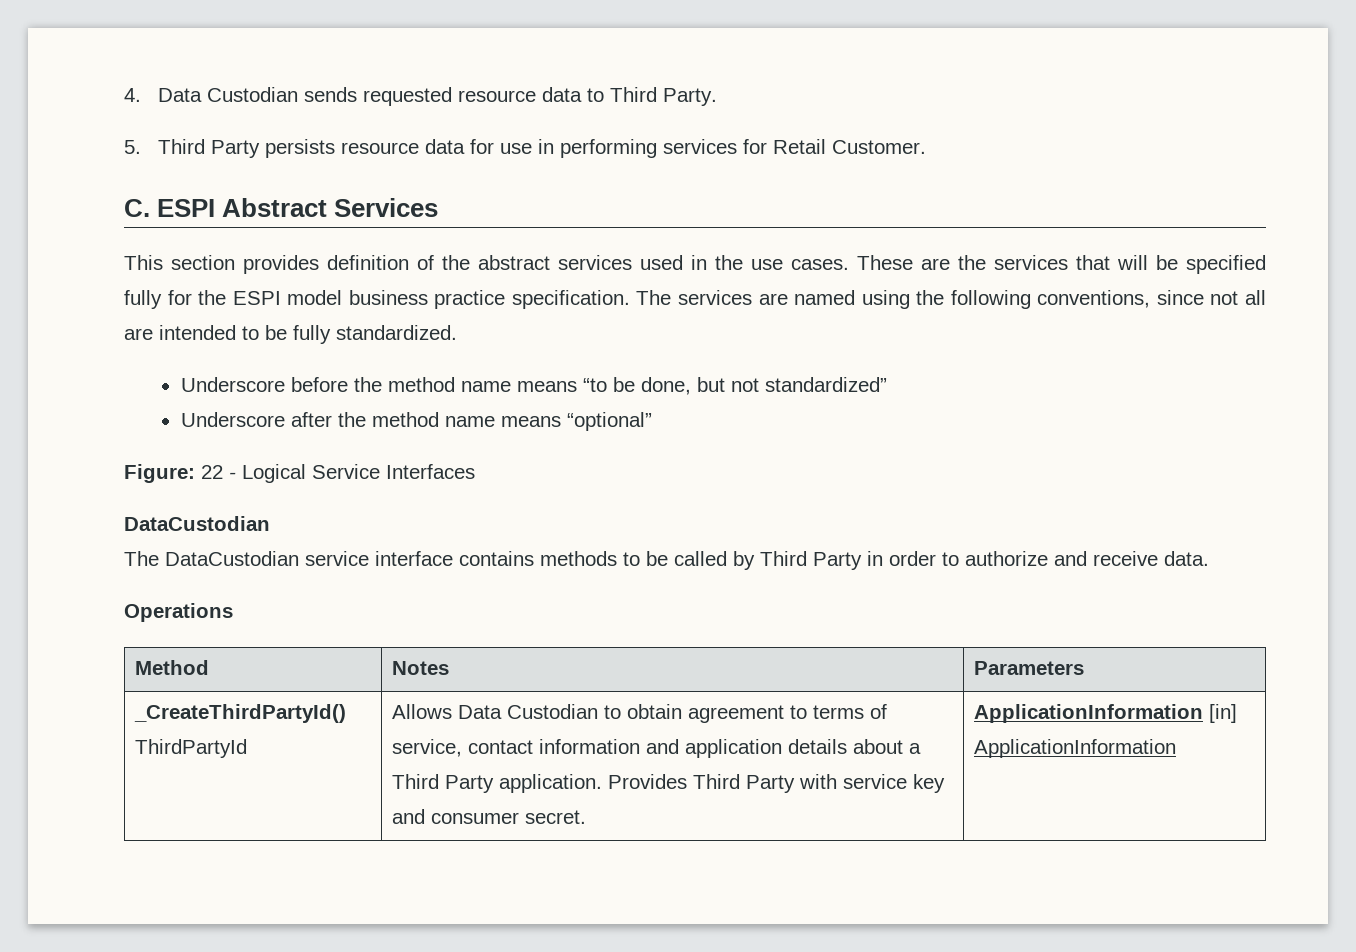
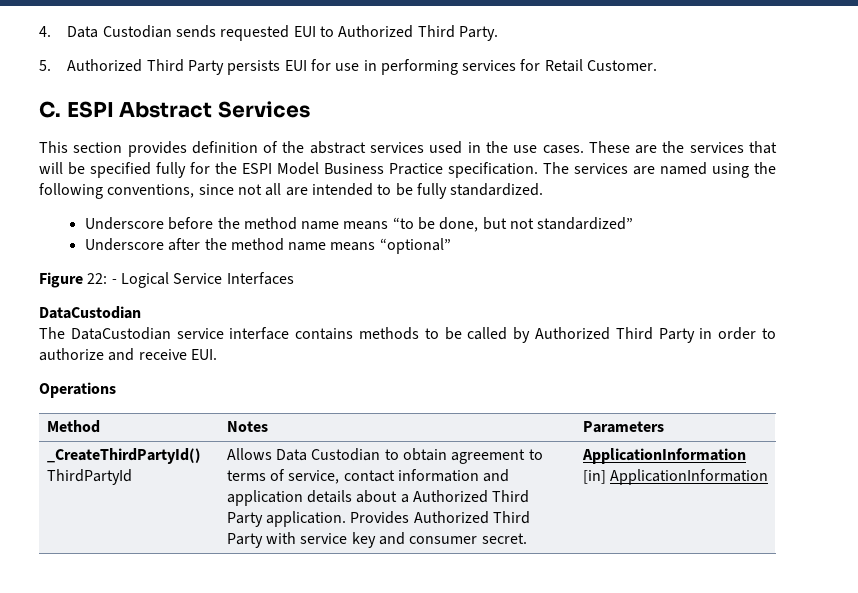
[458,87,605,102] resource data to -> [293,25,414,38] EUI to Authorized
(141, 147) none -> [67,59,143,72] Authorized
[341,139,466,154] resource data -> [284,60,307,71] EUI
[287,290,506,309] model business practice -> [277,162,443,175] Model Business Practice
[124,464,223,483] Figure: 22 -> [39,272,108,288] Figure 22:
(755, 560) none -> [535,327,611,340] Authorized
[1164,551,1209,566] data. -> [190,349,217,360] EUI.
(921, 748) none -> [412,490,488,503] Authorized
(687, 781) none -> [413,511,489,524] Authorized

